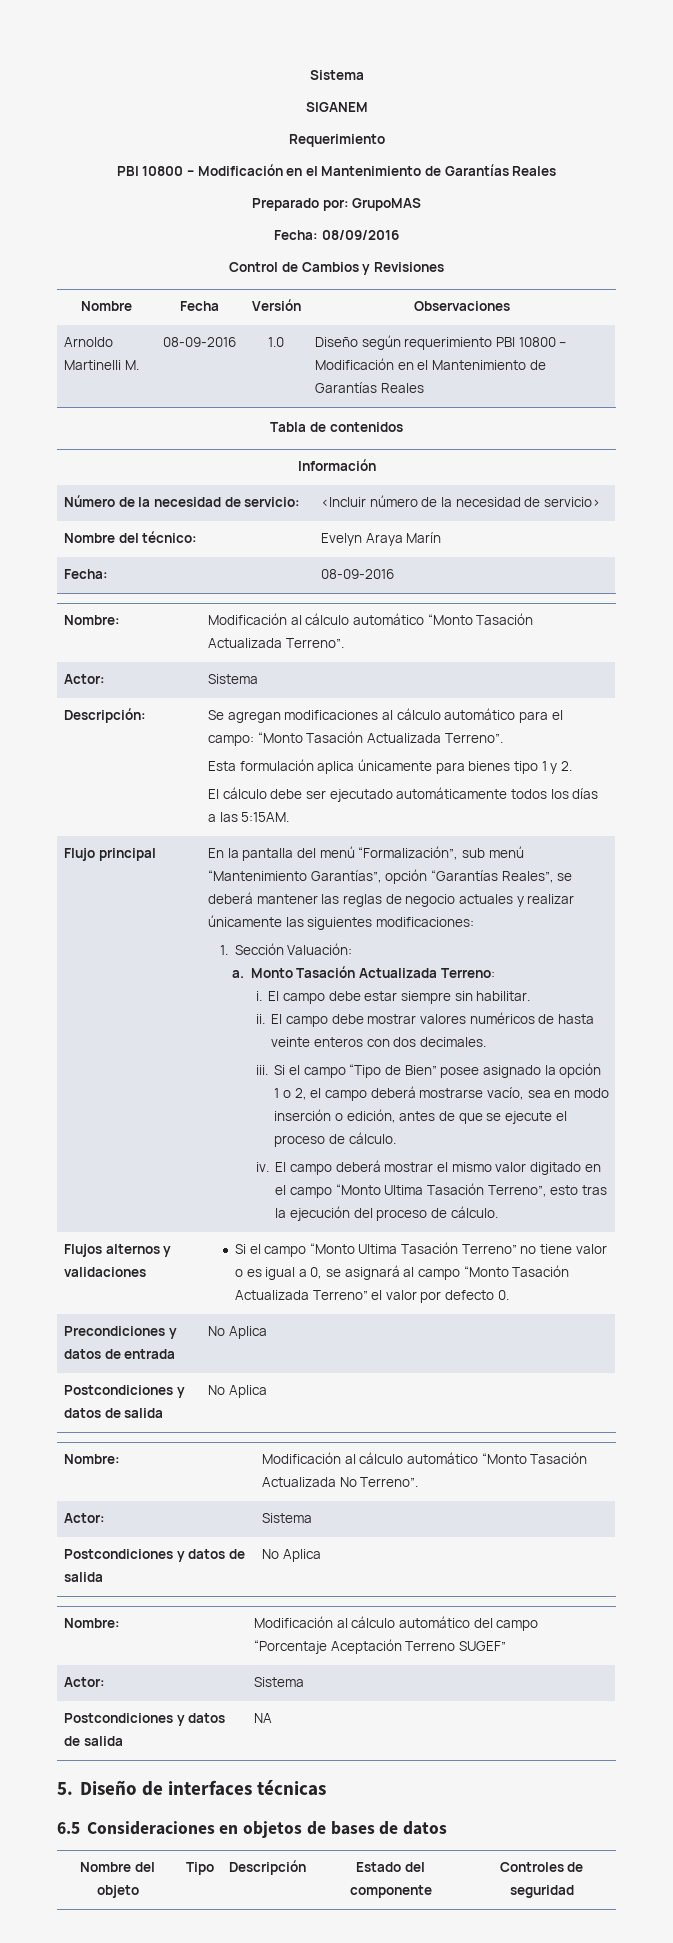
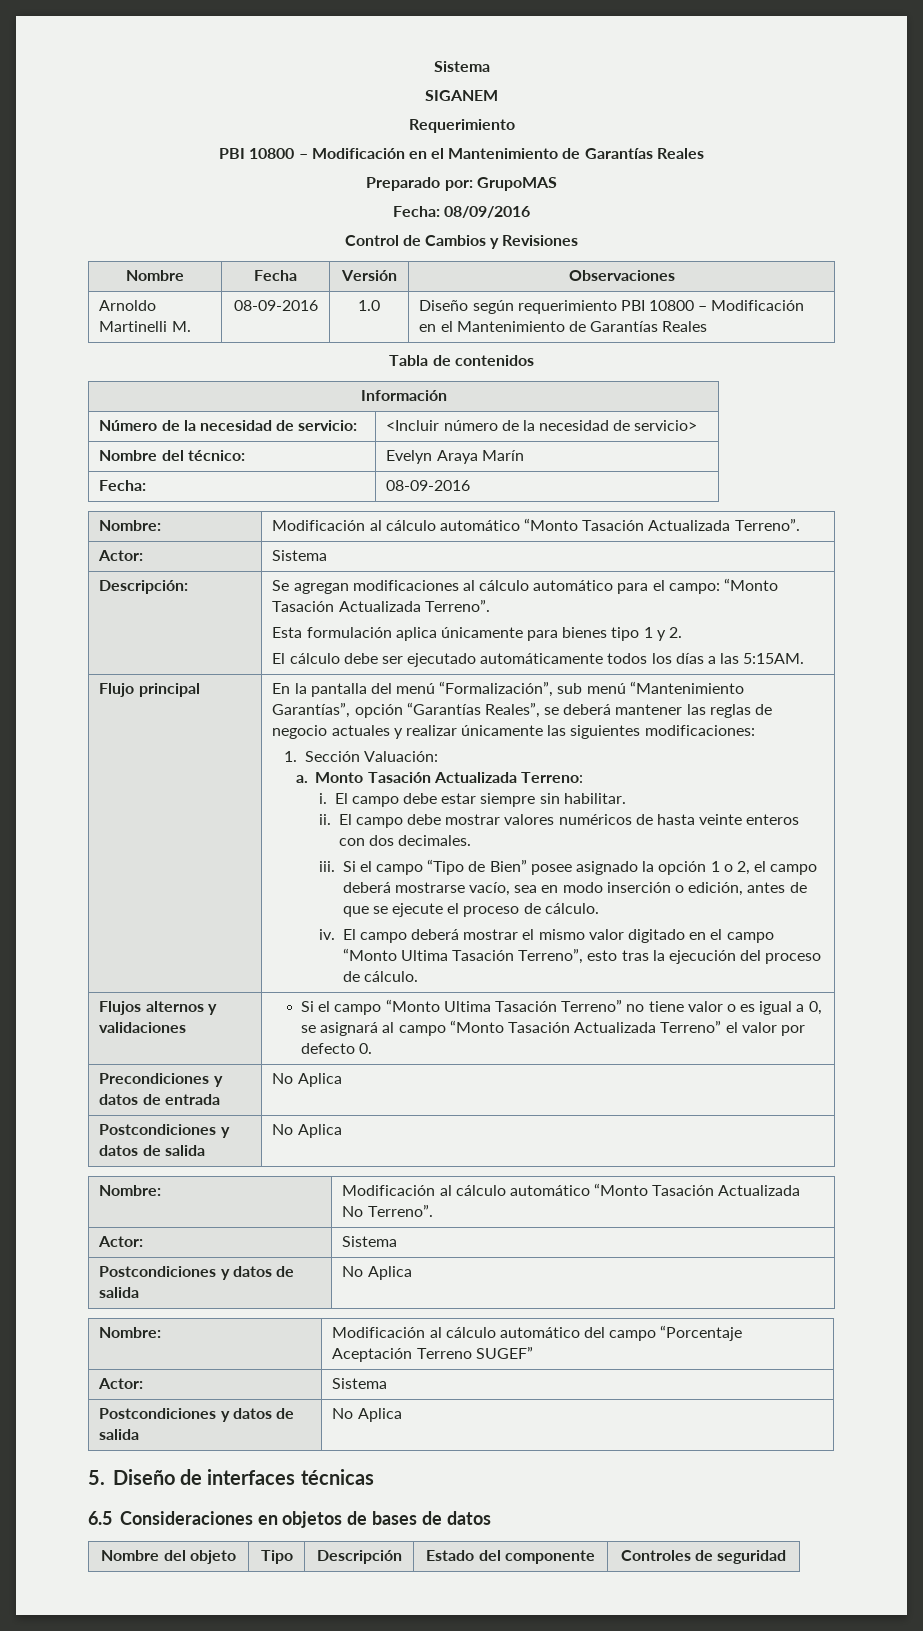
[254,1713,273,1723] NA -> [332,1408,402,1422] No Aplica

